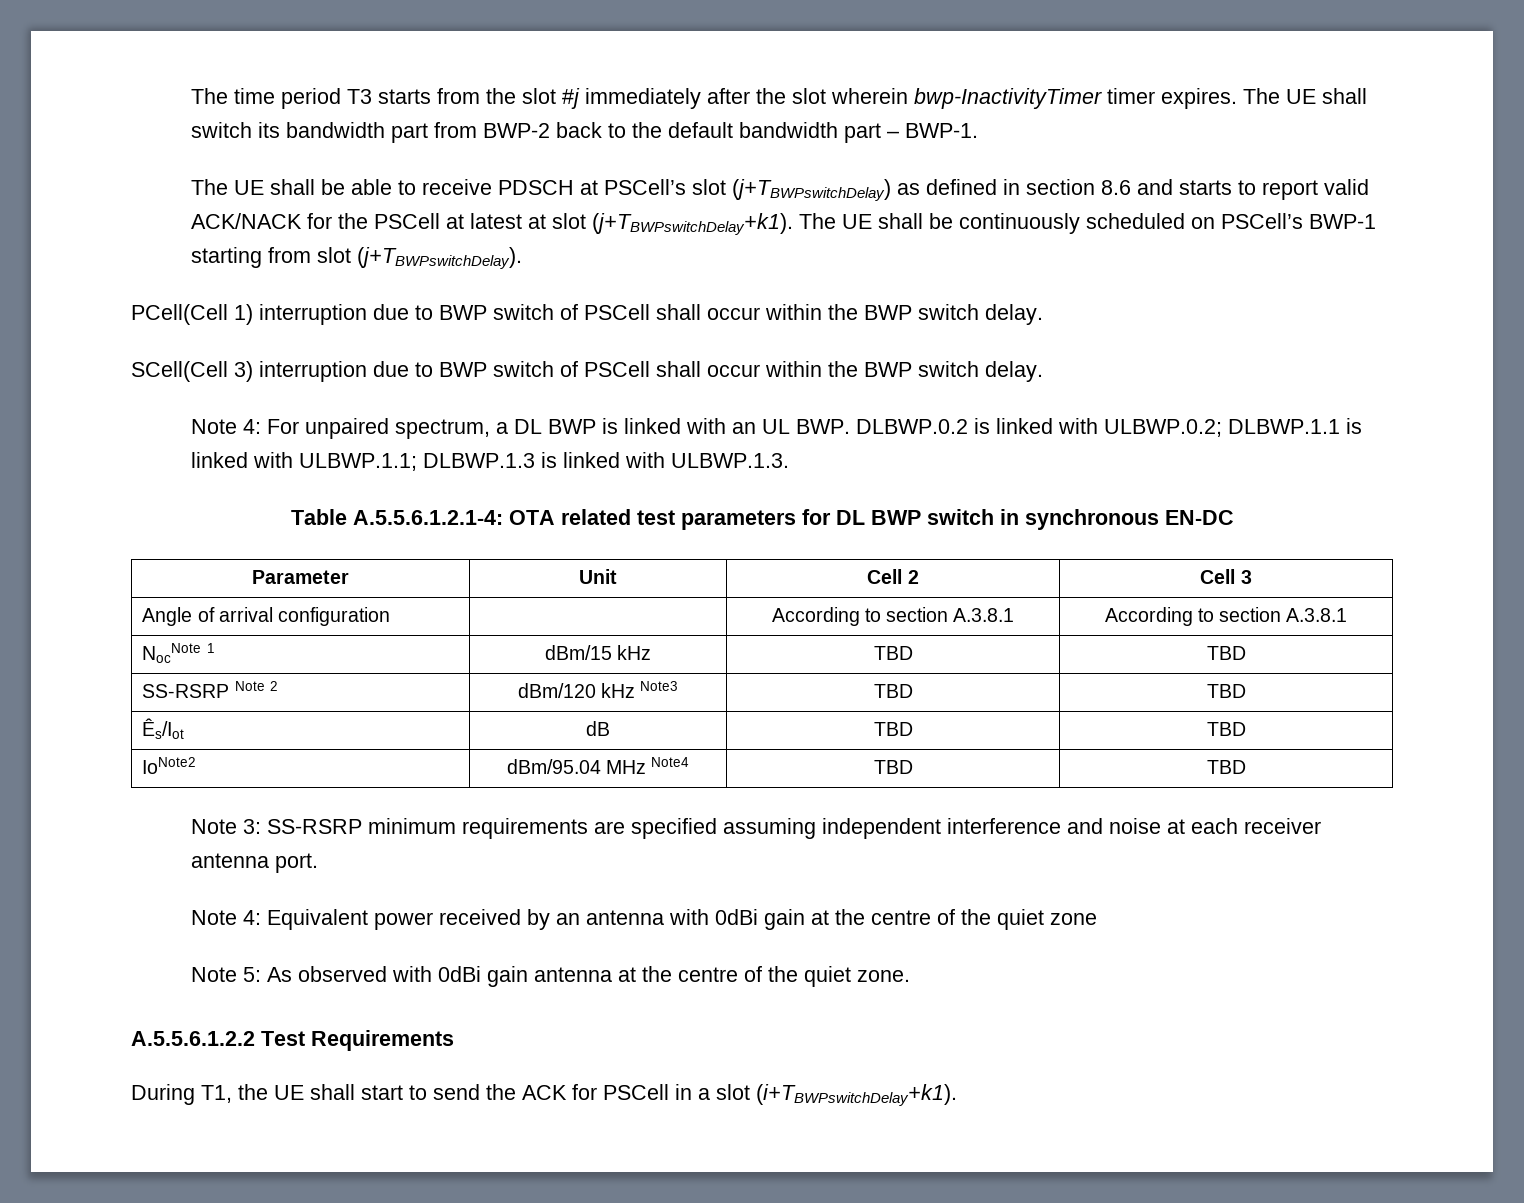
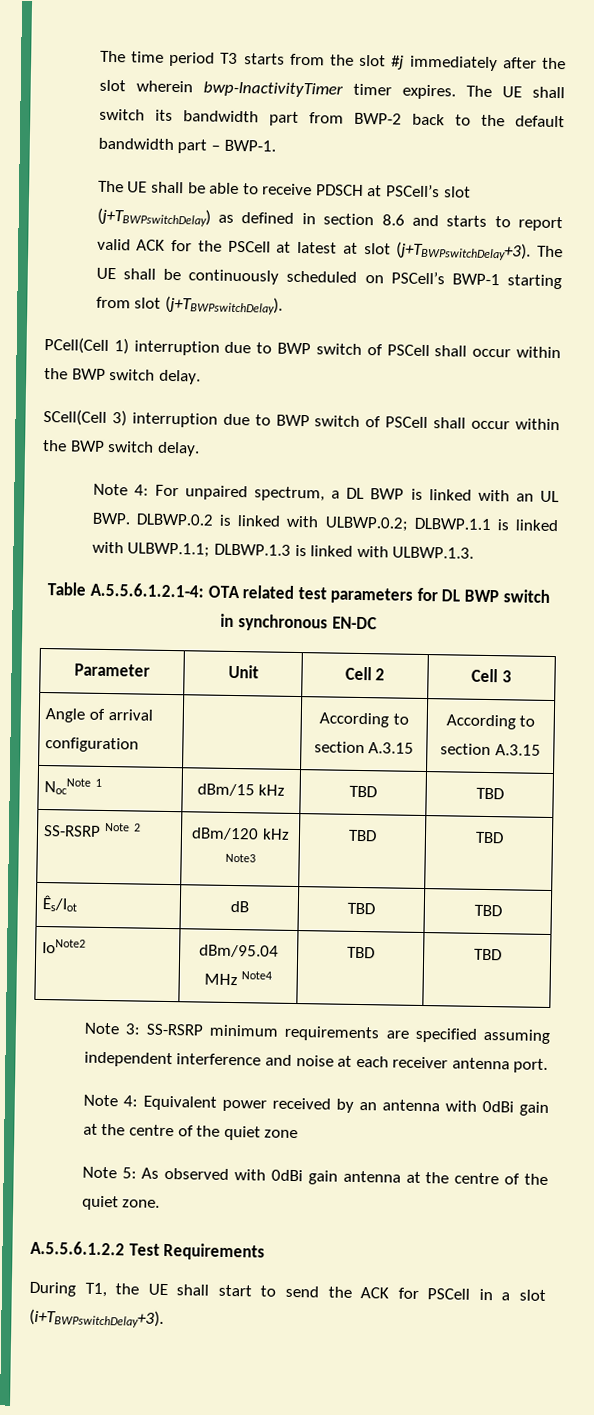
[190,213,302,229] ACK/NACK -> [136,239,166,251] ACK
[591,213,793,235] (j+TBWPswitchDelay+k1). -> [396,241,532,261] (j+TBWPswitchDelay+3).
[953,608,1015,622] [1104,607,1348,626] A.3.8.1 | According to section A.3.8.1 -> [368,742,415,754] [445,714,536,730] [440,743,541,756] A.3.15 | According to section A.3.15
[756,1084,957,1106] (i+TBWPswitchDelay+k1). -> [29,1308,164,1328] (i+TBWPswitchDelay+3).

